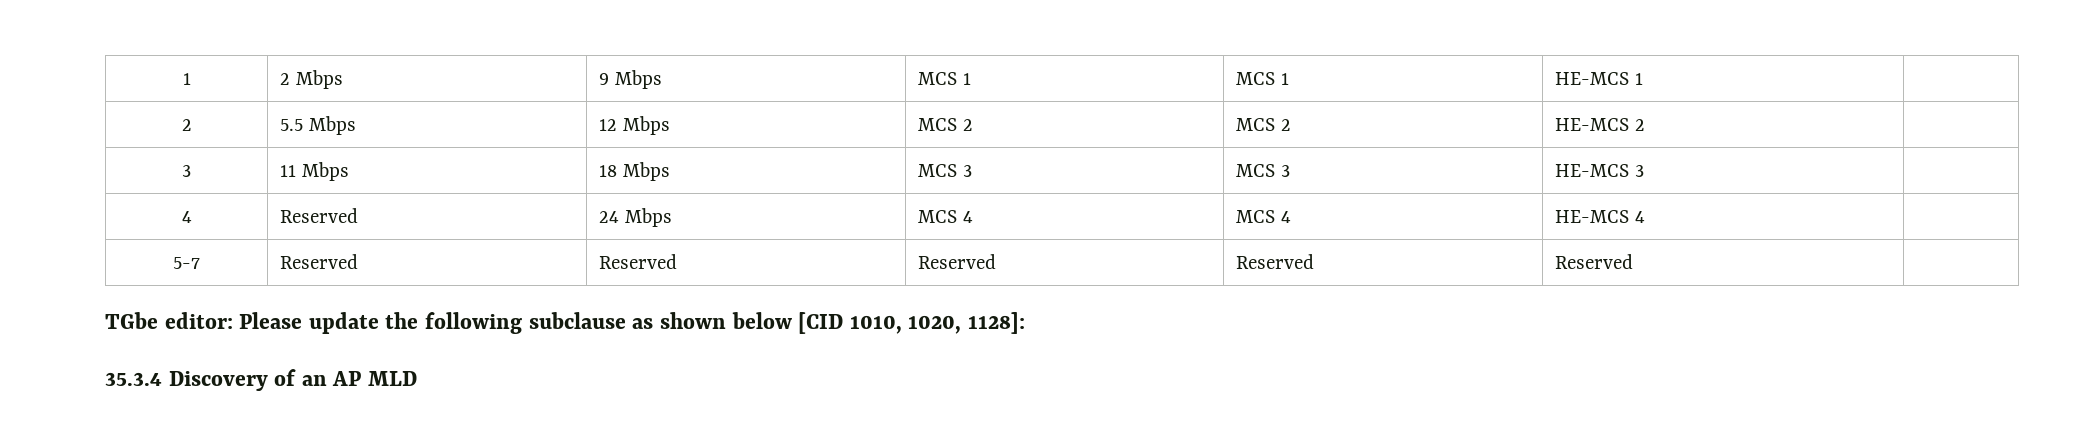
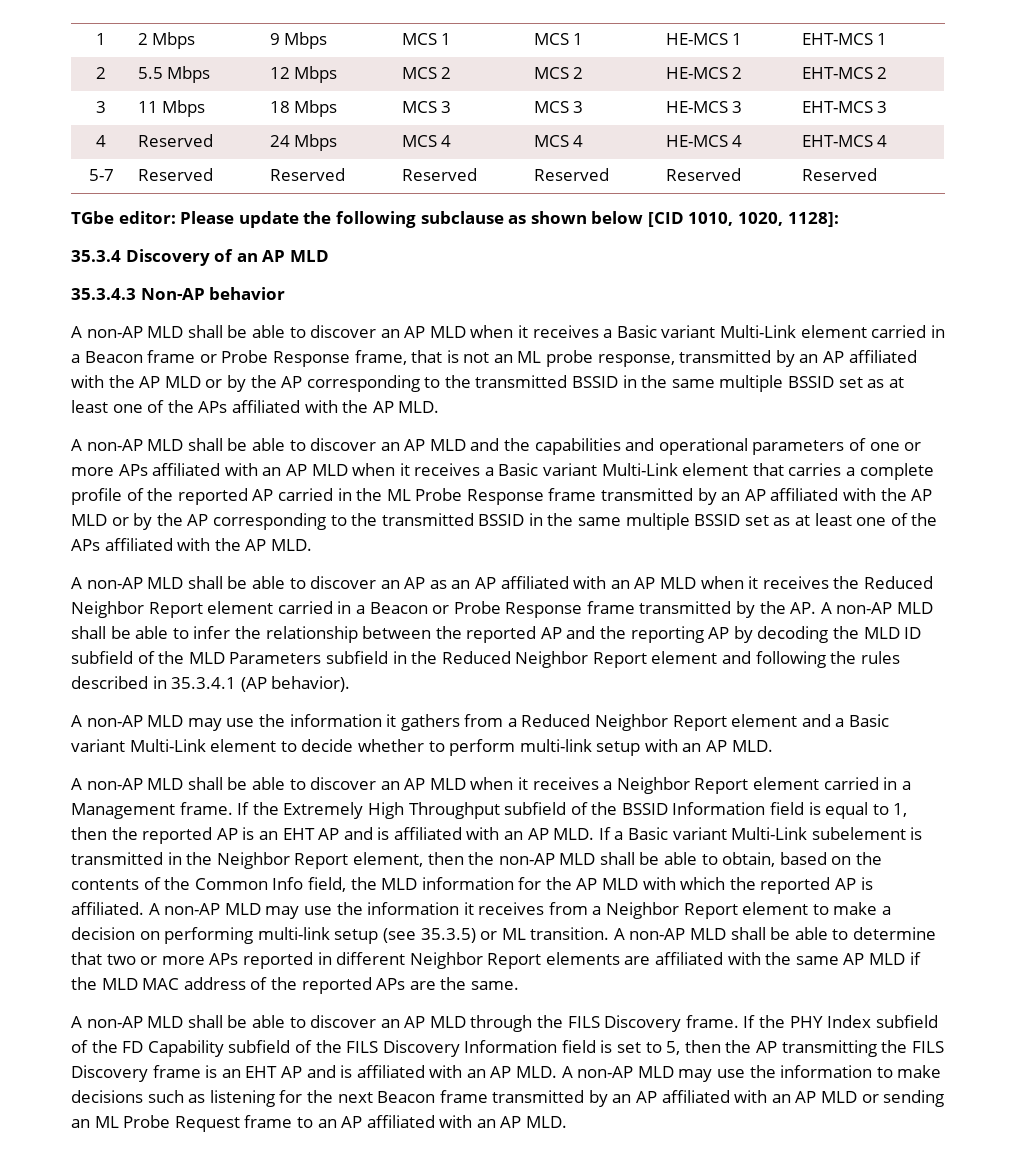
(1643, 79) none -> [801,33,888,45] EHT-MCS 1
(1645, 125) none -> [801,67,888,79] EHT-MCS 2
(1644, 171) none -> [801,101,888,113] EHT-MCS 3
(1645, 217) none -> [801,135,888,147] EHT-MCS 4
(1633, 261) none -> [801,168,877,181] Reserved
(418, 378) none -> [71,287,286,300] [71,325,945,338] [71,350,917,367] [71,375,904,392] [71,400,440,413] [71,438,922,455] [71,463,934,480] [71,488,933,505] [71,513,938,530] [71,538,312,551] [71,576,933,589] [71,601,934,618] [71,626,922,643] [71,651,900,668] [71,676,351,692] [71,714,890,731] [71,739,773,756] [71,777,911,794] [71,802,908,819] [71,827,923,844] [71,852,883,869] [71,877,873,894] [71,902,892,919] [71,927,937,944] [71,952,921,969] [71,977,519,994] [71,1015,938,1032] [71,1040,944,1057] [71,1065,942,1082] [71,1090,945,1107] [71,1115,568,1132] // 35.3.4.3 Non-AP behavior // A non-AP MLD shall be able to discover an AP MLD when it receives a Basic variant Multi-Link element carried in a Beacon frame or Probe Response frame, that is not an ML probe response, transmitted by an AP affiliated with the AP MLD or by the AP corresponding to the transmitted BSSID in the same multiple BSSID set as at least one of the APs affiliated with the AP MLD. // A non-AP MLD shall be able to discover an AP MLD and the capabilities and operational parameters of one or more APs affiliated with an AP MLD when it receives a Basic variant Multi-Link element that carries a complete profile of the reported AP carried in the ML Probe Response frame transmitted by an AP affiliated with the AP MLD or by the AP corresponding to the transmitted BSSID in the same multiple BSSID set as at least one of the APs affiliated with the AP MLD. // A non-AP MLD shall be able to discover an AP as an AP affiliated with an AP MLD when it receives the Reduced Neighbor Report element carried in a Beacon or Probe Response frame transmitted by the AP. A non-AP MLD shall be able to infer the relationship between the reported AP and the reporting AP by decoding the MLD ID subfield of the MLD Parameters subfield in the Reduced Neighbor Report element and following the rules described in 35.3.4.1 (AP behavior). // A non-AP MLD may use the information it gathers from a Reduced Neighbor Report element and a Basic variant Multi-Link element to decide whether to perform multi-link setup with an AP MLD. // A non-AP MLD shall be able to discover an AP MLD when it receives a Neighbor Report element carried in a Management frame. If the Extremely High Throughput subfield of the BSSID Information field is equal to 1, then the reported AP is an EHT AP and is affiliated with an AP MLD. If a Basic variant Multi-Link subelement is transmitted in the Neighbor Report element, then the non-AP MLD shall be able to obtain, based on the contents of the Common Info field, the MLD information for the AP MLD with which the reported AP is affiliated. A non-AP MLD may use the information it receives from a Neighbor Report element to make a decision on performing multi-link setup (see 35.3.5) or ML transition. A non-AP MLD shall be able to determine that two or more APs reported in different Neighbor Report elements are affiliated with the same AP MLD if the MLD MAC address of the reported APs are the same. // A non-AP MLD shall be able to discover an AP MLD through the FILS Discovery frame. If the PHY Index subfield of the FD Capability subfield of the FILS Discovery Information field is set to 5, then the AP transmitting the FILS Discovery frame is an EHT AP and is affiliated with an AP MLD. A non-AP MLD may use the information to make decisions such as listening for the next Beacon frame transmitted by an AP affiliated with an AP MLD or sending an ML Probe Request frame to an AP affiliated with an AP MLD.

